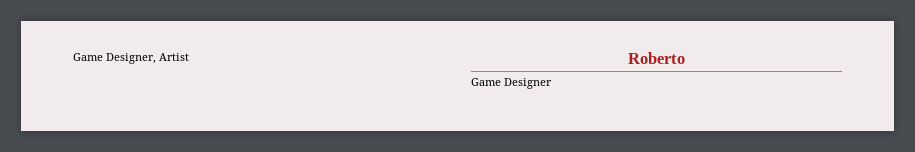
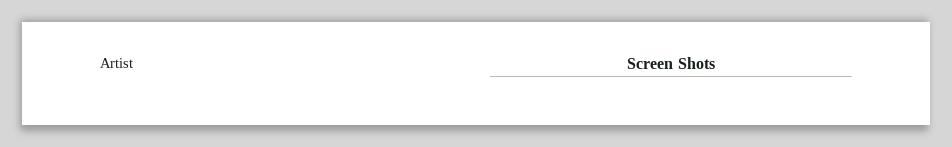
[73,53,156,64] Game Designer, -> (100, 63) none
[628,52,685,64] [471,78,552,89] Roberto // Game Designer -> [627,57,715,69] Screen Shots

